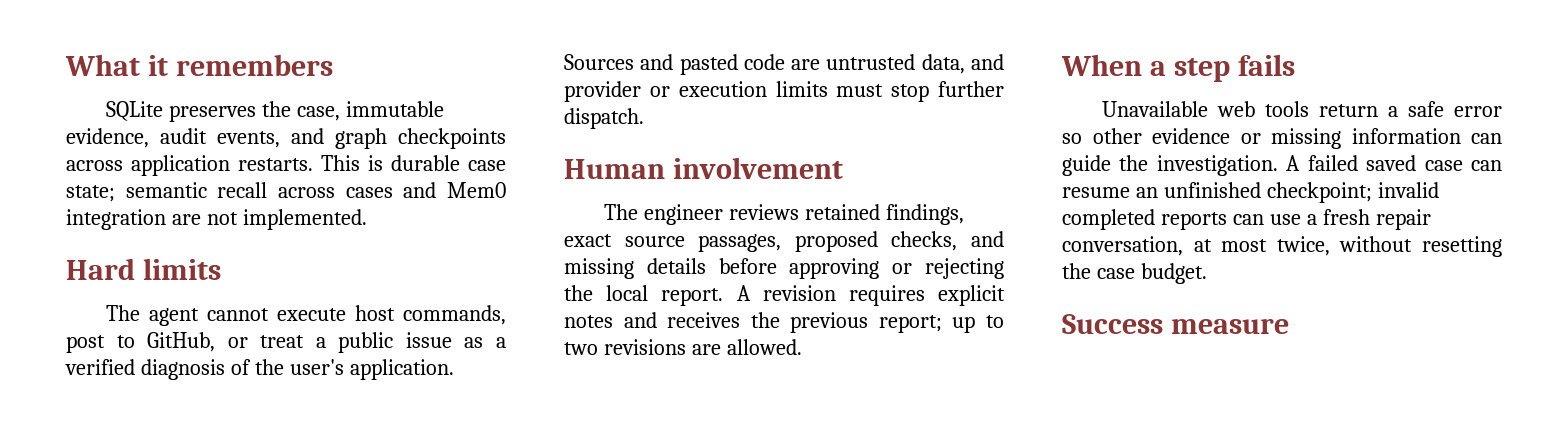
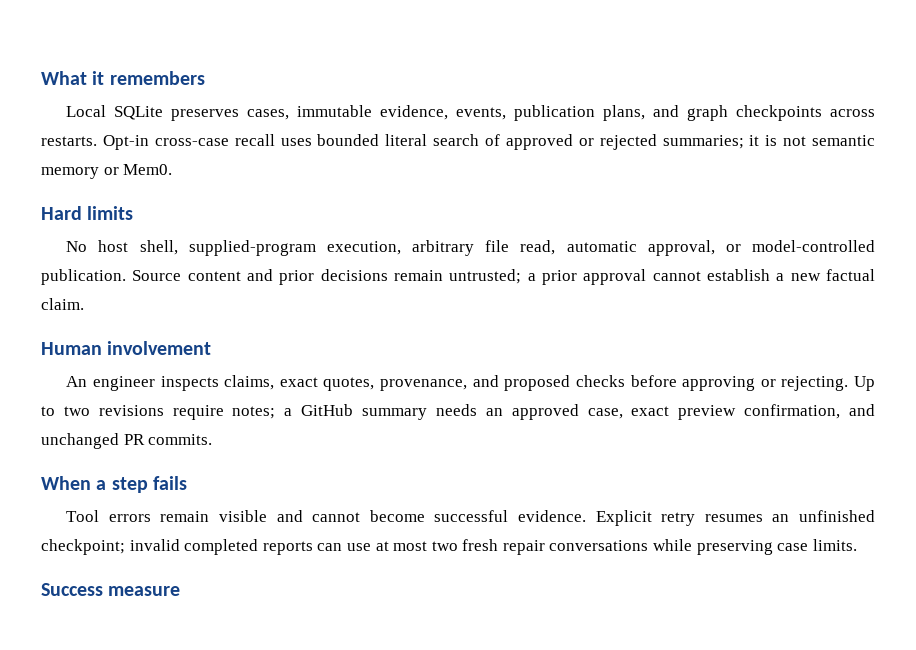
(333, 65) none -> [66,105,107,117] Local
[261,101,444,121] [66,128,506,149] [66,155,506,176] [66,182,507,202] [66,209,367,230] [66,258,221,280] [106,305,506,326] [66,332,506,353] [65,359,454,380] [564,54,1004,75] [564,81,1004,102] [564,108,644,129] [564,157,843,179] [604,204,964,225] [564,231,1004,252] [564,258,1004,279] [564,285,1005,306] [564,312,1004,333] [564,339,802,355] [1061,54,1295,82] [1102,101,1502,117] [1062,128,1502,149] [1062,155,1502,176] [1062,187,1130,198] the case, immutable evidence, audit events, and graph checkpoints across application restarts. This is durable case state; semantic recall across cases and Mem0 integration are not implemented. // Hard limits // The agent cannot execute host commands, post to GitHub, or treat a public issue as a verified diagnosis of the user's application. Sources and pasted code are untrusted data, and provider or execution limits must stop further dispatch. // Human involvement // The engineer reviews retained findings, exact source passages, proposed checks, and missing details before approving or rejecting the local report. A revision requires explicit notes and receives the previous report; up to two revisions are allowed. // When a step fails // Unavailable web tools return a safe error so other evidence or missing information can guide the investigation. A failed saved case can resume -> [247,105,875,121] [41,134,875,150] [41,164,173,179] [41,206,134,220] [66,240,875,256] [41,269,876,285] [41,298,84,310] [41,341,212,355] [66,375,876,391] [41,404,876,420] [41,433,213,449] [41,476,188,493] [66,510,763,526] cases, immutable evidence, events, publication plans, and graph checkpoints across restarts. Opt-in cross-case recall uses bounded literal search of approved or rejected summaries; it is not semantic memory or Mem0. // Hard limits // No host shell, supplied-program execution, arbitrary file read, automatic approval, or model-controlled publication. Source content and prior decisions remain untrusted; a prior approval cannot establish a new factual claim. // Human involvement // An engineer inspects claims, exact quotes, provenance, and proposed checks before approving or rejecting. Up to two revisions require notes; a GitHub summary needs an approved case, exact preview confirmation, and unchanged PR commits. // When a step fails // Tool errors remain visible and cannot become successful evidence. Explicit retry resumes
[1306,209,1431,230] [1062,236,1502,257] [1062,263,1207,284] a fresh repair conversation, at most twice, without resetting the case budget. -> [375,539,857,555] at most two fresh repair conversations while preserving case limits.

